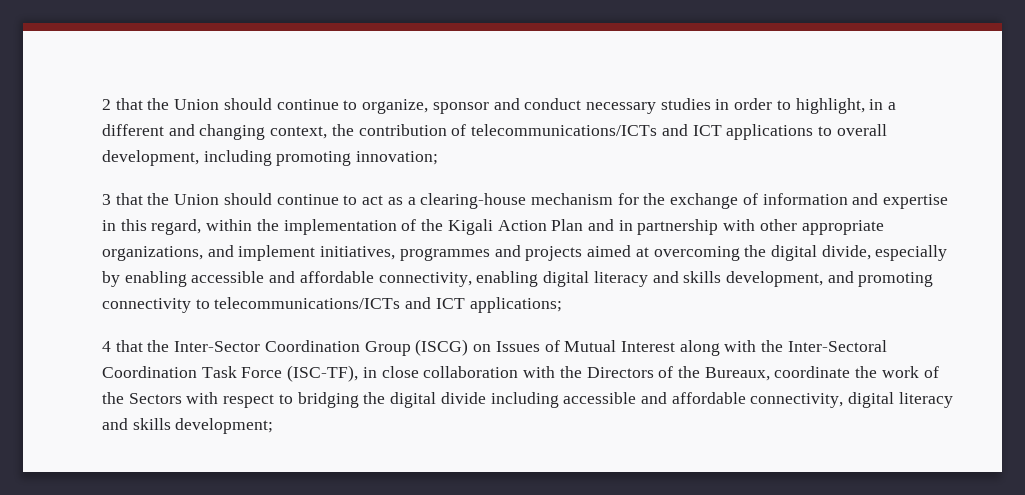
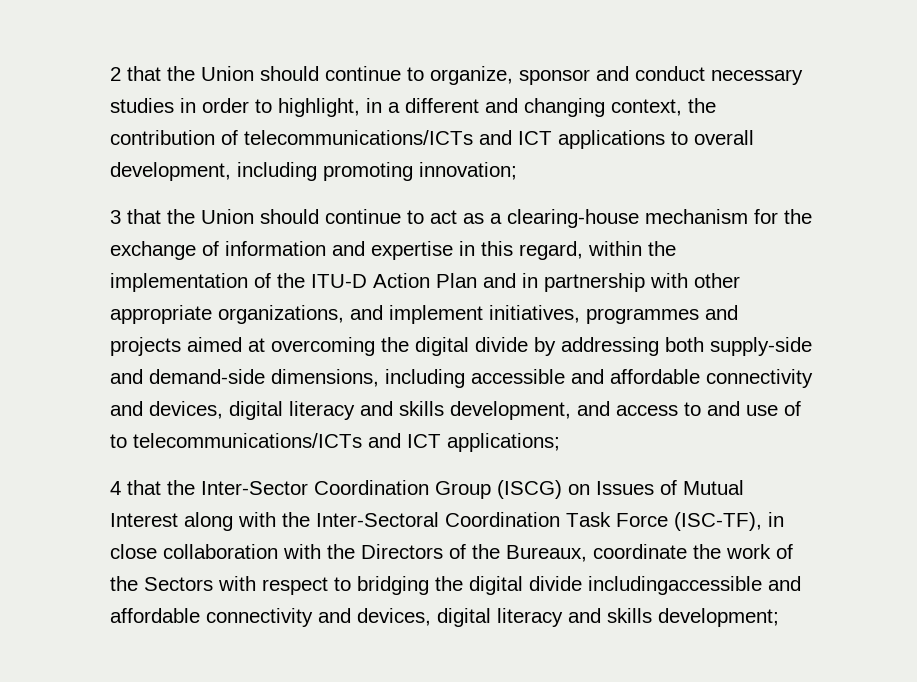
[447,219,493,235] Kigali -> [311,274,367,288] ITU-D
[821,245,948,261] [102,271,539,287] divide, especially by enabling accessible and affordable connectivity, enabling -> [475,337,812,356] [110,369,813,388] [110,401,223,419] divide by addressing both supply-side and demand-side dimensions, including accessible and affordable connectivity and devices,
[858,272,934,287] [102,298,191,313] promoting connectivity -> [616,401,801,416] access to and use of
[490,392,844,408] including accessible and affordable connectivity, -> [588,576,801,595] [110,608,431,627] includingaccessible and affordable connectivity and devices,

